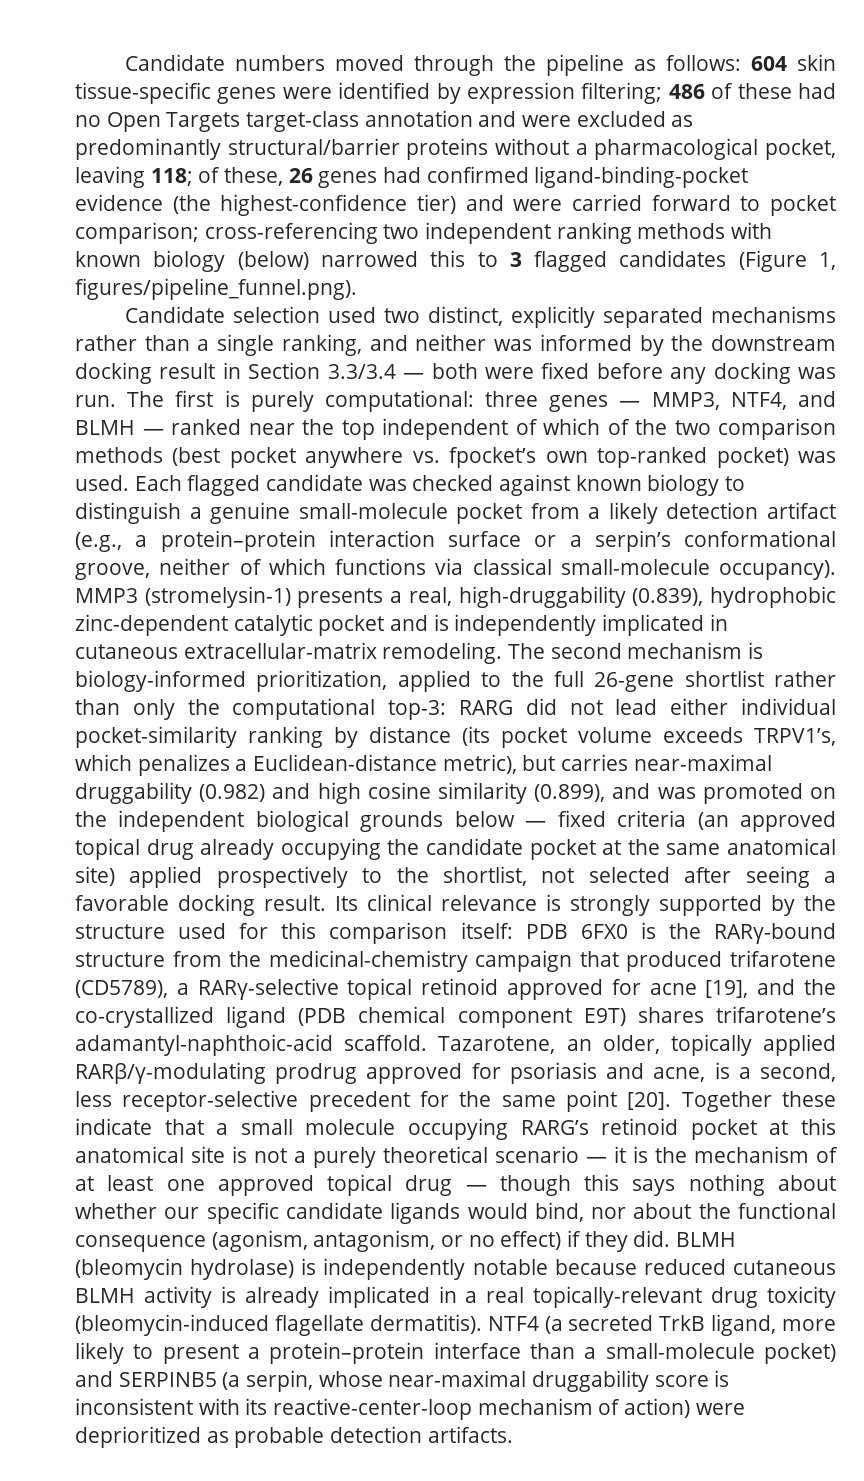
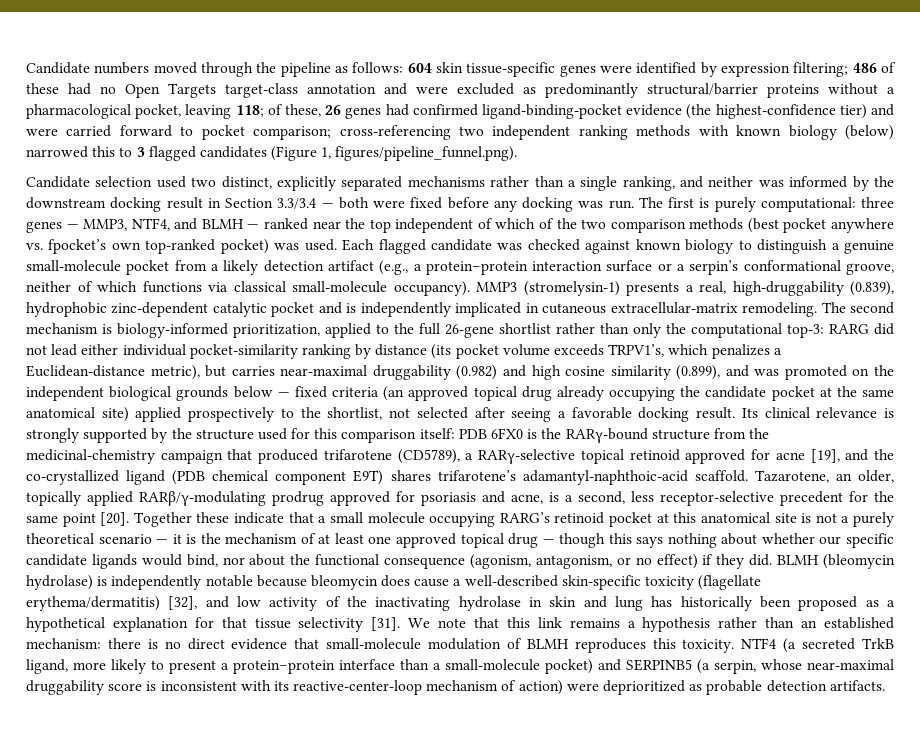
[643,1259,836,1275] [75,1286,836,1308] [75,1314,482,1336] reduced cutaneous BLMH activity is already implicated in a real topically-relevant drug toxicity (bleomycin-induced flagellate dermatitis). -> [310,575,762,590] [26,596,896,611] [26,617,895,632] [26,638,735,653] bleomycin does cause a well-described skin-specific toxicity (flagellate erythema/dermatitis) [32], and low activity of the inactivating hydrolase in skin and lung has historically been proposed as a hypothetical explanation for that tissue selectivity [31]. We note that this link remains a hypothesis rather than an established mechanism: there is no direct evidence that small-molecule modulation of BLMH reproduces this toxicity.

